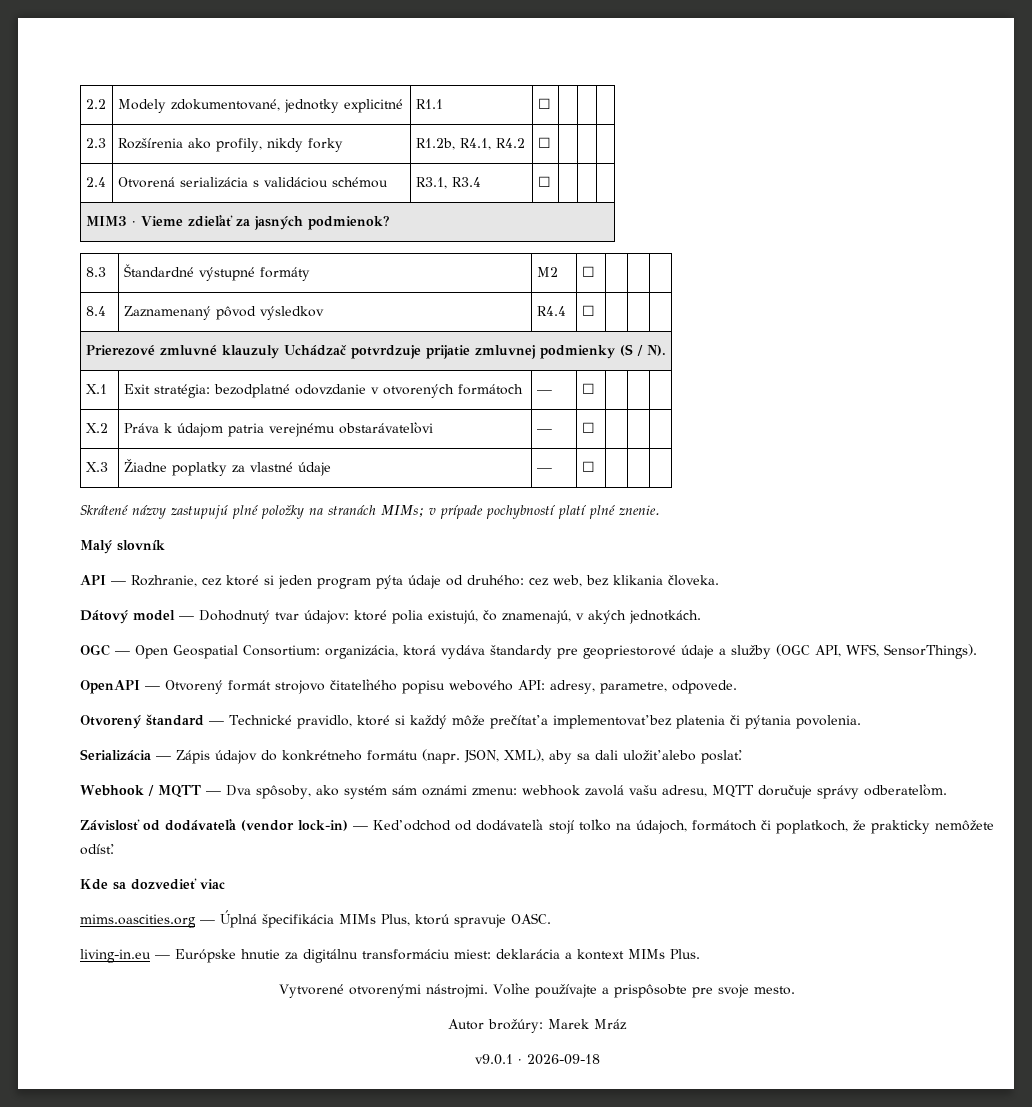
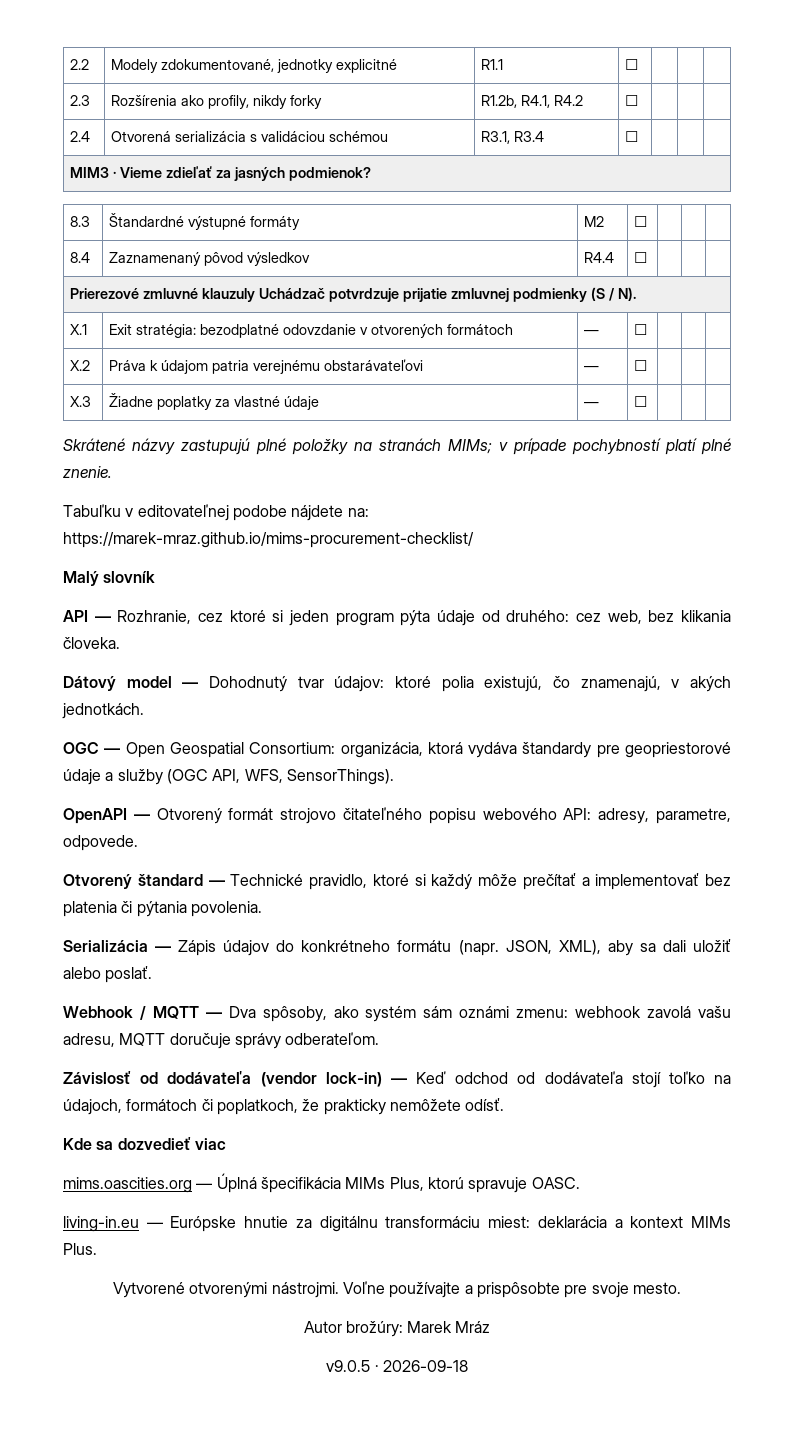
(660, 510) none -> [63,504,369,521] [63,532,474,548] // Tabuľku v editovateľnej podobe nájdete na: https://marek-mraz.github.io/mims-procurement-checklist/
[474,1054,513,1065] v9.0.1 -> [326,1360,371,1372] v9.0.5

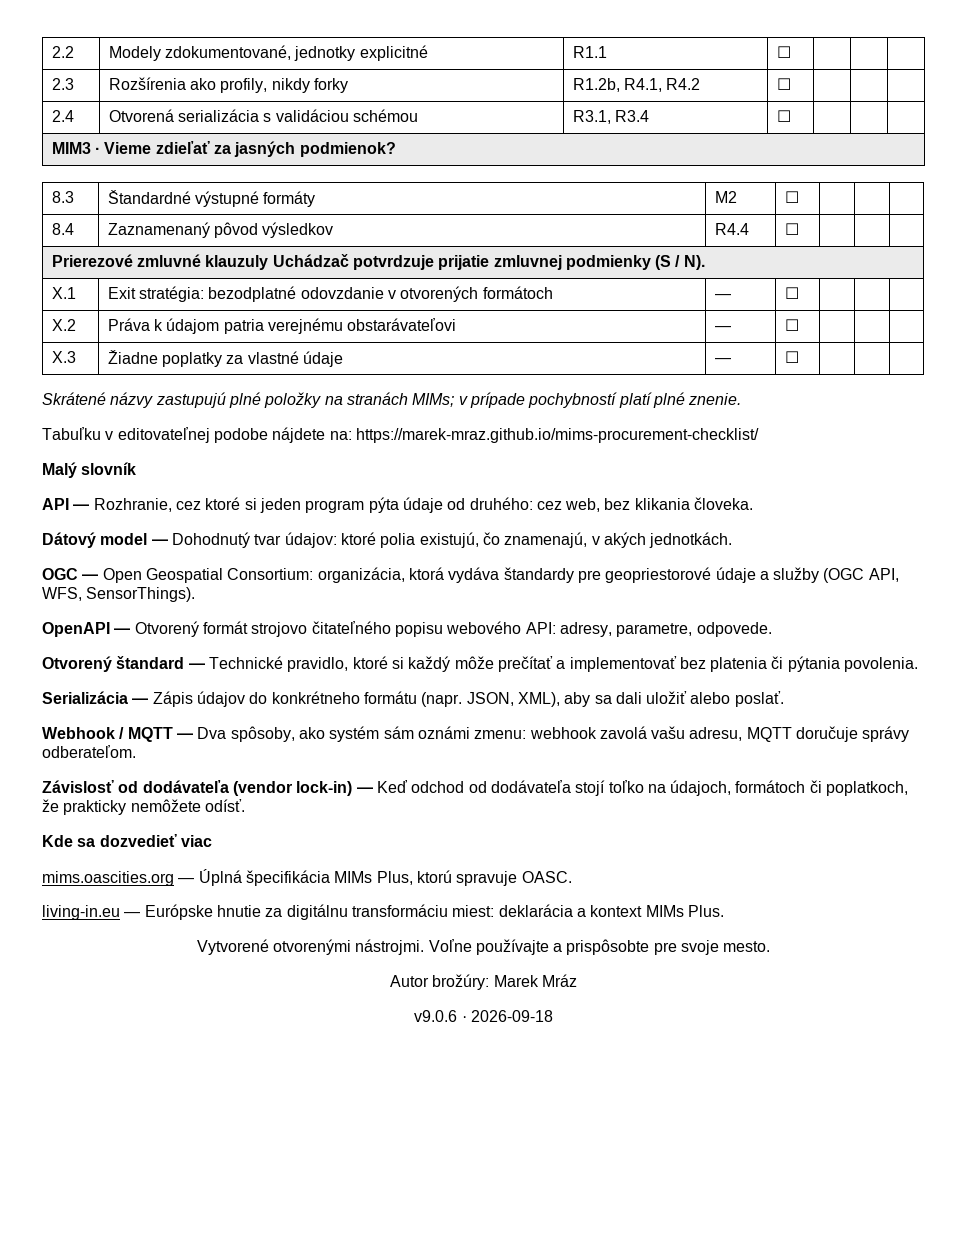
[326,1360,371,1372] v9.0.5 -> [414,1010,458,1022] v9.0.6

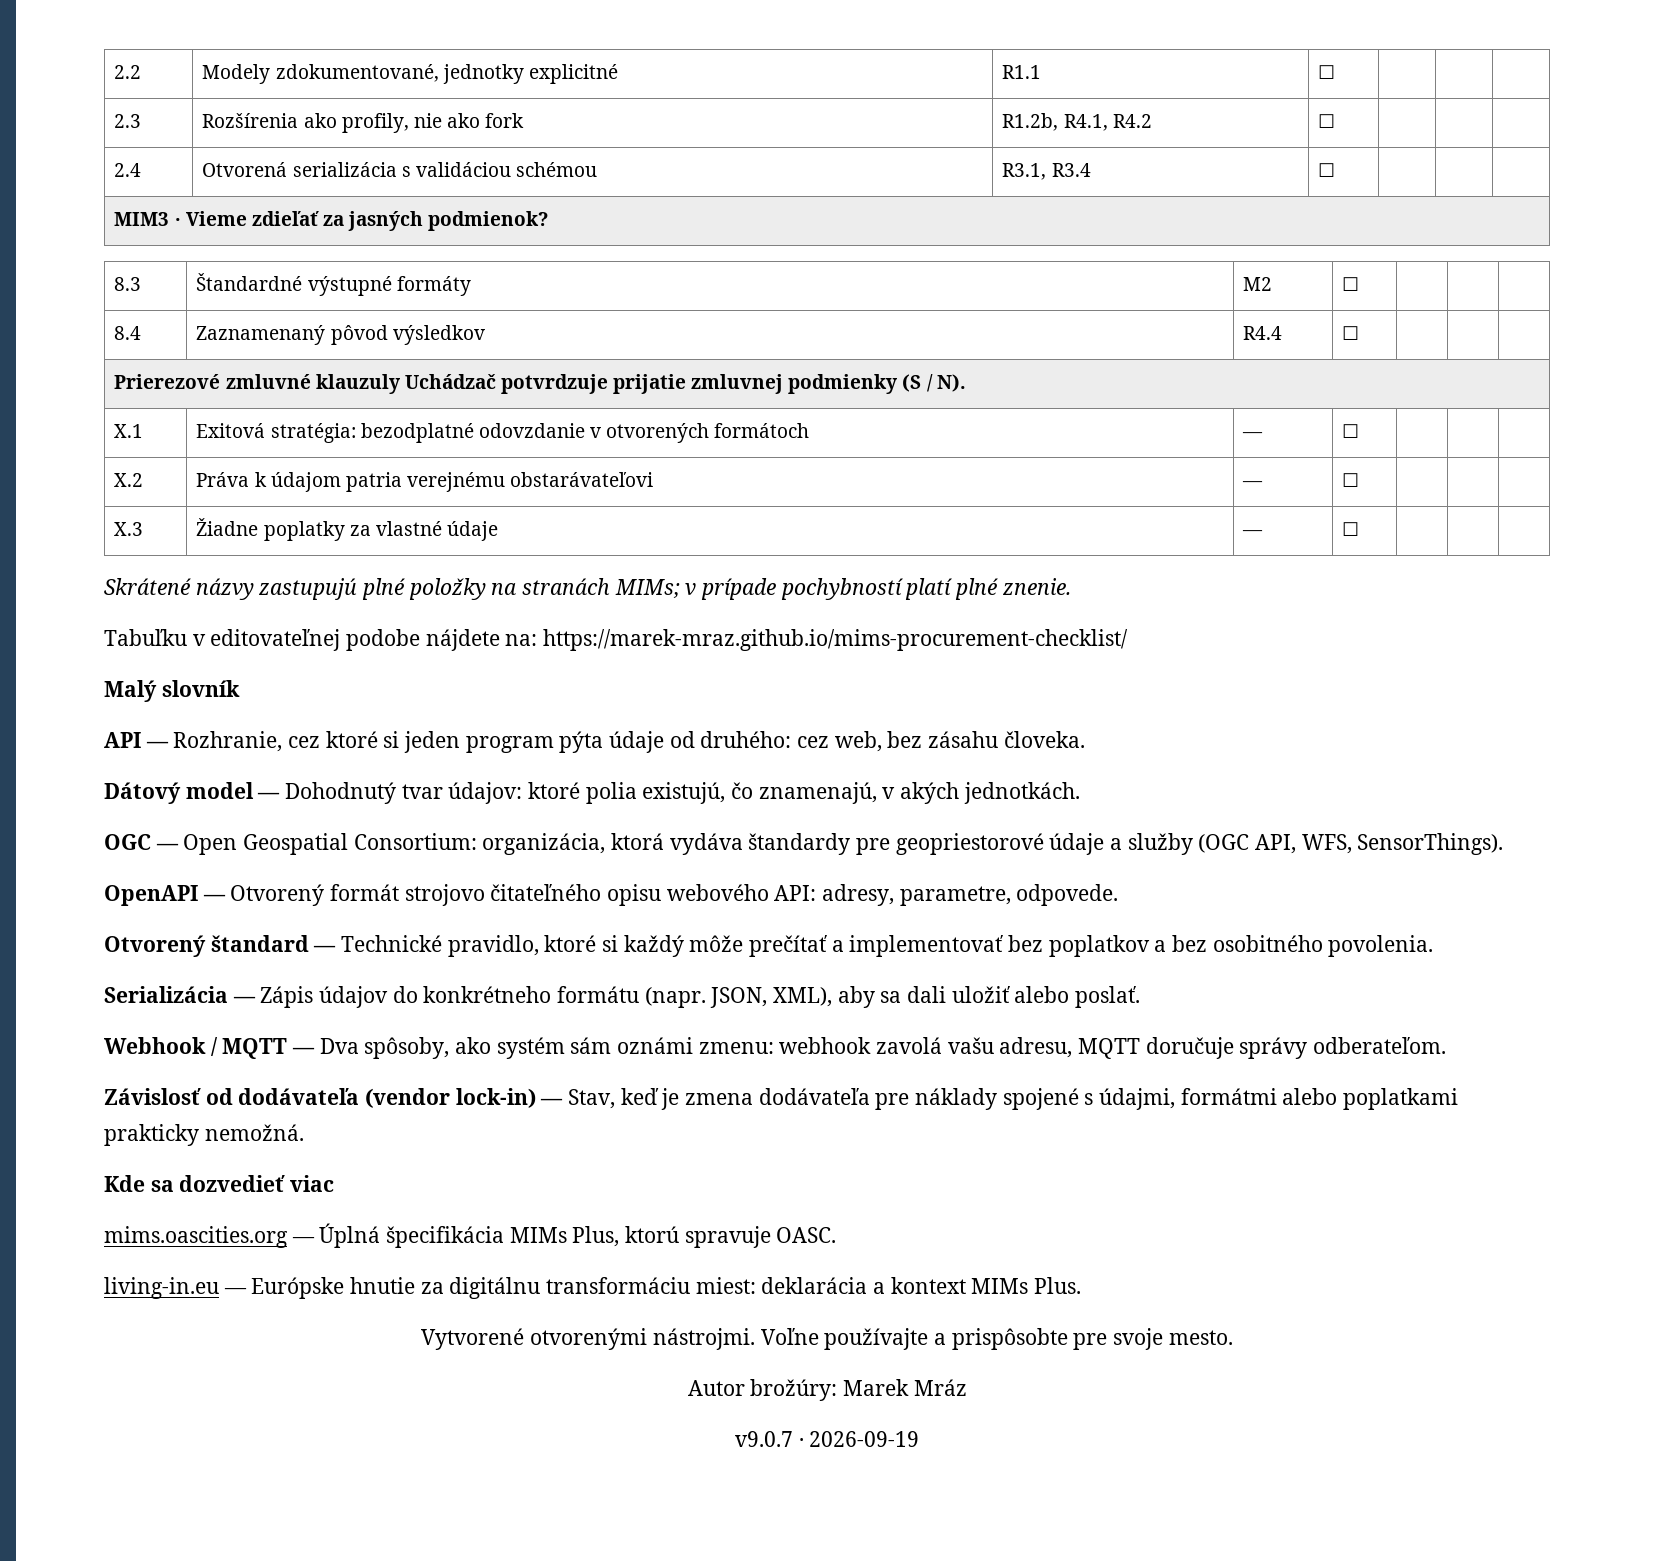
[271,78,348,93] nikdy forky -> [413,113,525,128] nie ako fork
[107,287,136,299] Exit -> [196,423,266,438] Exitová
[634,498,690,510] klikania -> [928,731,999,748] zásahu
[394,622,443,637] popisu -> [607,884,662,906] opisu
[710,656,840,672] platenia či pýtania -> [1048,935,1323,957] poplatkov a bez osobitného
[376,780,909,796] [42,799,245,815] Keď odchod od dodávateľa stojí toľko na údajoch, formátoch či poplatkoch, že prakticky nemôžete odísť. -> [568,1088,1459,1110] [104,1124,304,1146] Stav, keď je zmena dodávateľa pre náklady spojené s údajmi, formátmi alebo poplatkami prakticky nemožná.
[414,1010,553,1022] v9.0.6 · 2026-09-18 -> [734,1431,920,1447] v9.0.7 · 2026-09-19

